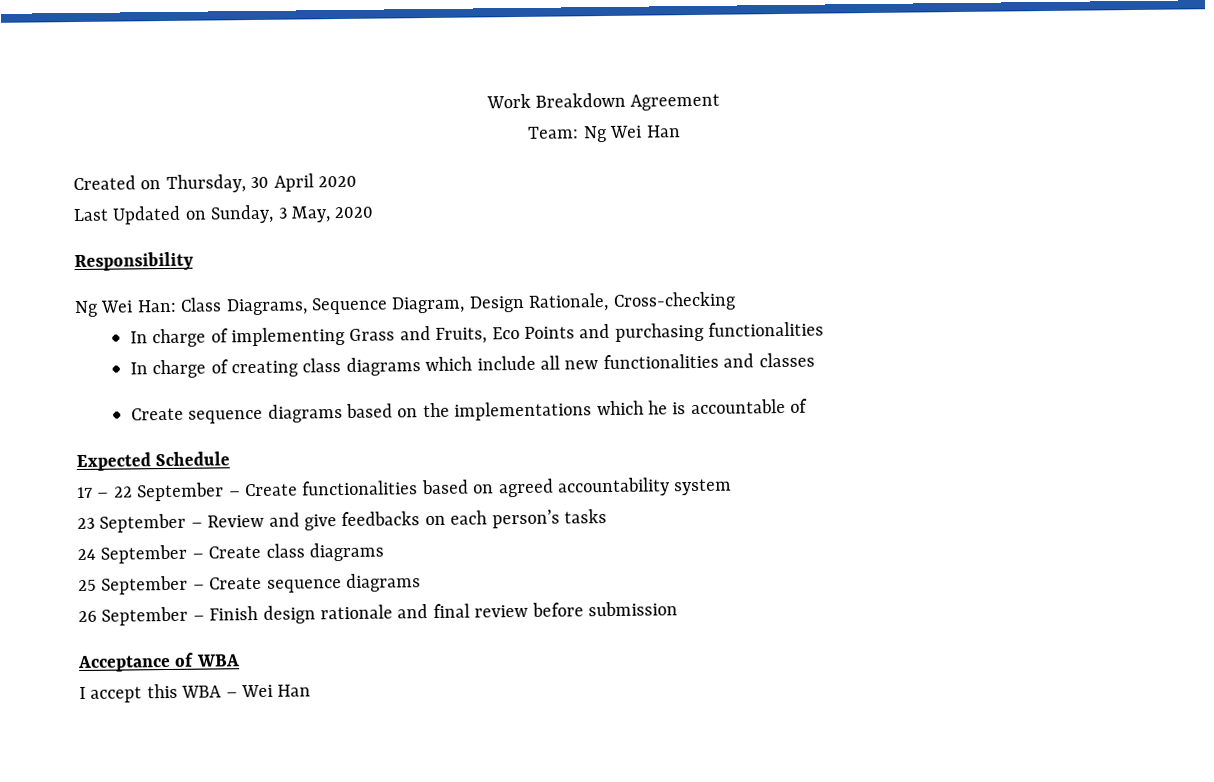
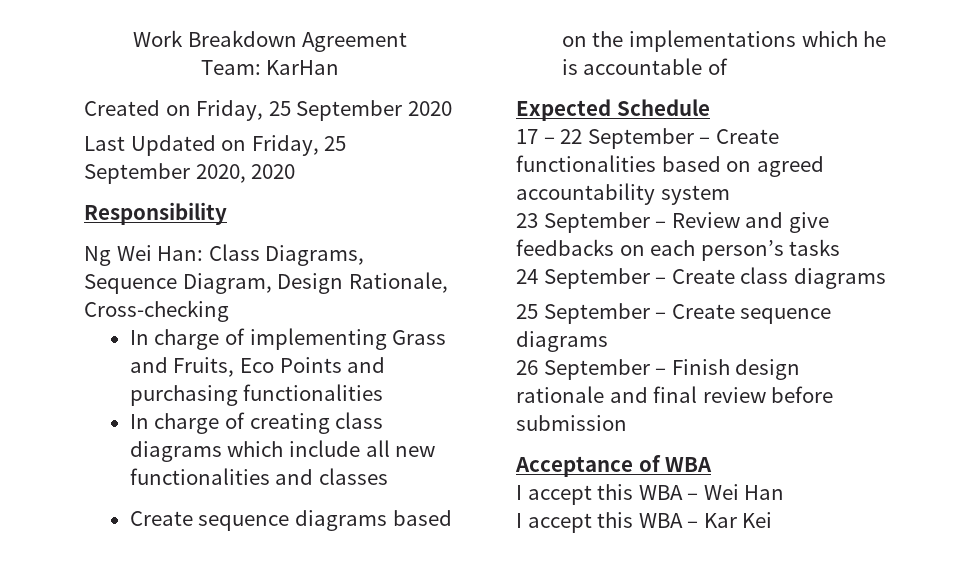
[582,125,681,143] Ng Wei Han -> [266,60,340,75] KarHan
[165,173,314,193] Thursday, 30 April -> [196,100,403,121] Friday, 25 September
[210,204,331,224] Sunday, 3 May, -> [251,135,347,156] [84,163,246,184] Friday, 25 September 2020,
(312, 690) none -> [516,512,773,533] // I accept this WBA – Kar Kei

